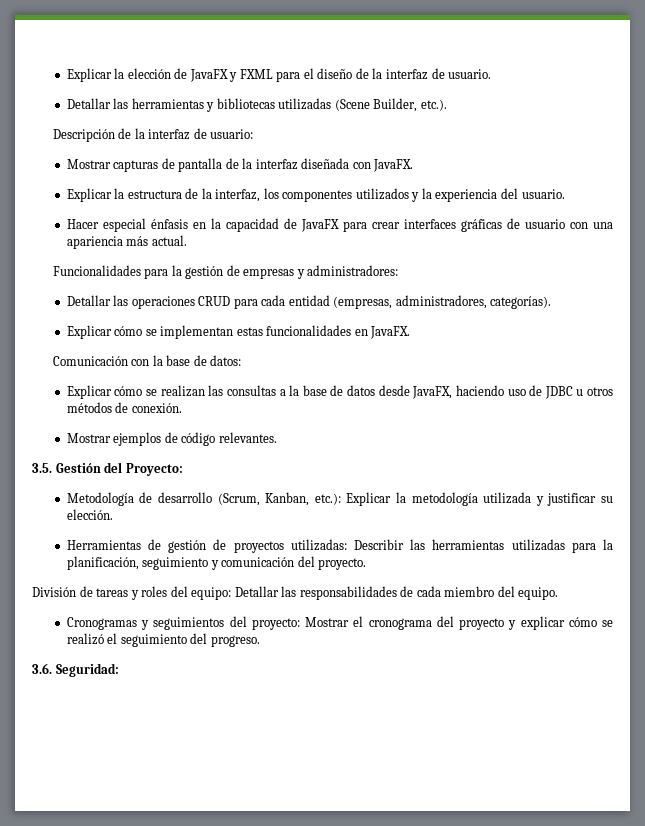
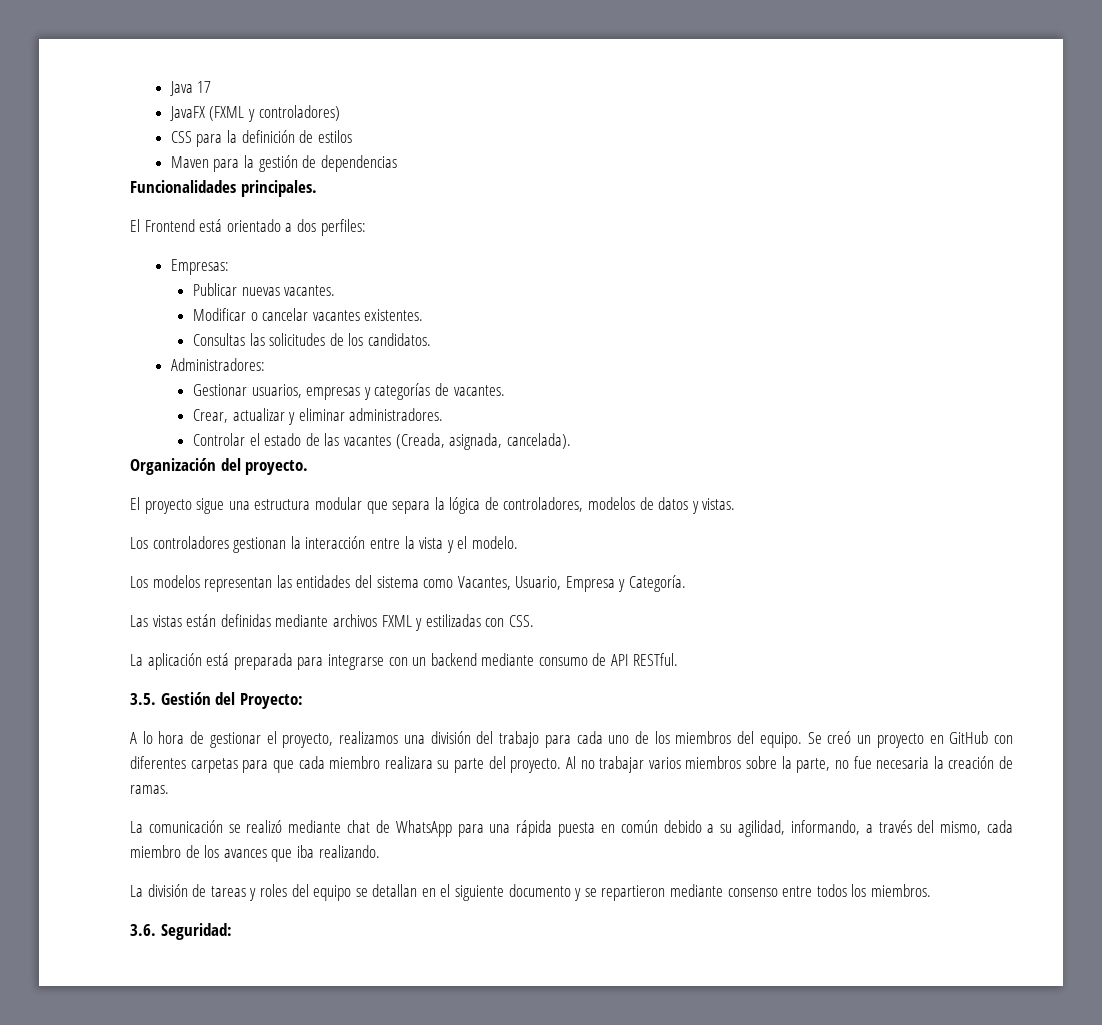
[66,68,492,82] [66,98,447,112] [52,128,254,142] [66,158,414,172] [66,188,565,202] [66,218,614,232] [66,235,187,249] [52,265,399,279] [66,295,552,309] [66,325,411,339] [52,355,242,366] [66,385,614,399] [66,402,182,413] [66,432,277,446] [32,462,183,476] [66,492,613,506] [66,509,113,520] [66,539,613,553] [66,556,367,570] [32,587,76,597] Explicar la elección de JavaFX y FXML para el diseño de la interfaz de usuario. // Detallar las herramientas y bibliotecas utilizadas (Scene Builder, etc.). // Descripción de la interfaz de usuario: // Mostrar capturas de pantalla de la interfaz diseñada con JavaFX. // Explicar la estructura de la interfaz, los componentes utilizados y la experiencia del usuario. // Hacer especial énfasis en la capacidad de JavaFX para crear interfaces gráficas de usuario con una apariencia más actual. // Funcionalidades para la gestión de empresas y administradores: // Detallar las operaciones CRUD para cada entidad (empresas, administradores, categorías). // Explicar cómo se implementan estas funcionalidades en JavaFX. // Comunicación con la base de datos: // Explicar cómo se realizan las consultas a la base de datos desde JavaFX, haciendo uso de JDBC u otros métodos de conexión. // Mostrar ejemplos de código relevantes. // 3.5. Gestión del Proyecto: // Metodología de desarrollo (Scrum, Kanban, etc.): Explicar la metodología utilizada y justificar su elección. // Herramientas de gestión de proyectos utilizadas: Describir las herramientas utilizadas para la planificación, seguimiento y comunicación del proyecto. // División -> [169,81,212,96] [169,105,340,122] [170,130,352,147] [170,155,397,172] [130,180,317,197] [130,219,366,236] [170,259,229,275] [192,283,336,296] [192,308,424,321] [192,333,431,346] [170,358,265,371] [192,383,505,400] [192,408,444,425] [192,433,571,450] [130,458,309,475] [130,497,736,514] [130,536,518,553] [130,575,687,592] [130,614,534,631] [130,653,678,670] [130,692,303,709] [130,731,1014,748] [130,756,1013,773] [130,785,169,794] [130,820,1014,837] [130,845,380,862] [130,884,188,897] Java 17 // JavaFX (FXML y controladores) // CSS para la definición de estilos // Maven para la gestión de dependencias // Funcionalidades principales. // El Frontend está orientado a dos perfiles: // Empresas: // Publicar nuevas vacantes. // Modificar o cancelar vacantes existentes. // Consultas las solicitudes de los candidatos. // Administradores: // Gestionar usuarios, empresas y categorías de vacantes. // Crear, actualizar y eliminar administradores. // Controlar el estado de las vacantes (Creada, asignada, cancelada). // Organización del proyecto. // El proyecto sigue una estructura modular que separa la lógica de controladores, modelos de datos y vistas. // Los controladores gestionan la interacción entre la vista y el modelo. // Los modelos representan las entidades del sistema como Vacantes, Usuario, Empresa y Categoría. // Las vistas están definidas mediante archivos FXML y estilizadas con CSS. // La aplicación está preparada para integrarse con un backend mediante consumo de API RESTful. // 3.5. Gestión del Proyecto: // A lo hora de gestionar el proyecto, realizamos una división del trabajo para cada uno de los miembros del equipo. Se creó un proyecto en GitHub con diferentes carpetas para que cada miembro realizara su parte del proyecto. Al no trabajar varios miembros sobre la parte, no fue necesaria la creación de ramas. // La comunicación se realizó mediante chat de WhatsApp para una rápida puesta en común debido a su agilidad, informando, a través del mismo, cada miembro de los avances que iba realizando. // La división
[191,586,559,600] [66,616,614,630] [66,633,260,647] equipo: Detallar las responsabilidades de cada miembro del equipo. // Cronogramas y seguimientos del proyecto: Mostrar el cronograma del proyecto y explicar cómo se realizó el seguimiento del progreso. -> [313,884,931,901] equipo se detallan en el siguiente documento y se repartieron mediante consenso entre todos los miembros.

